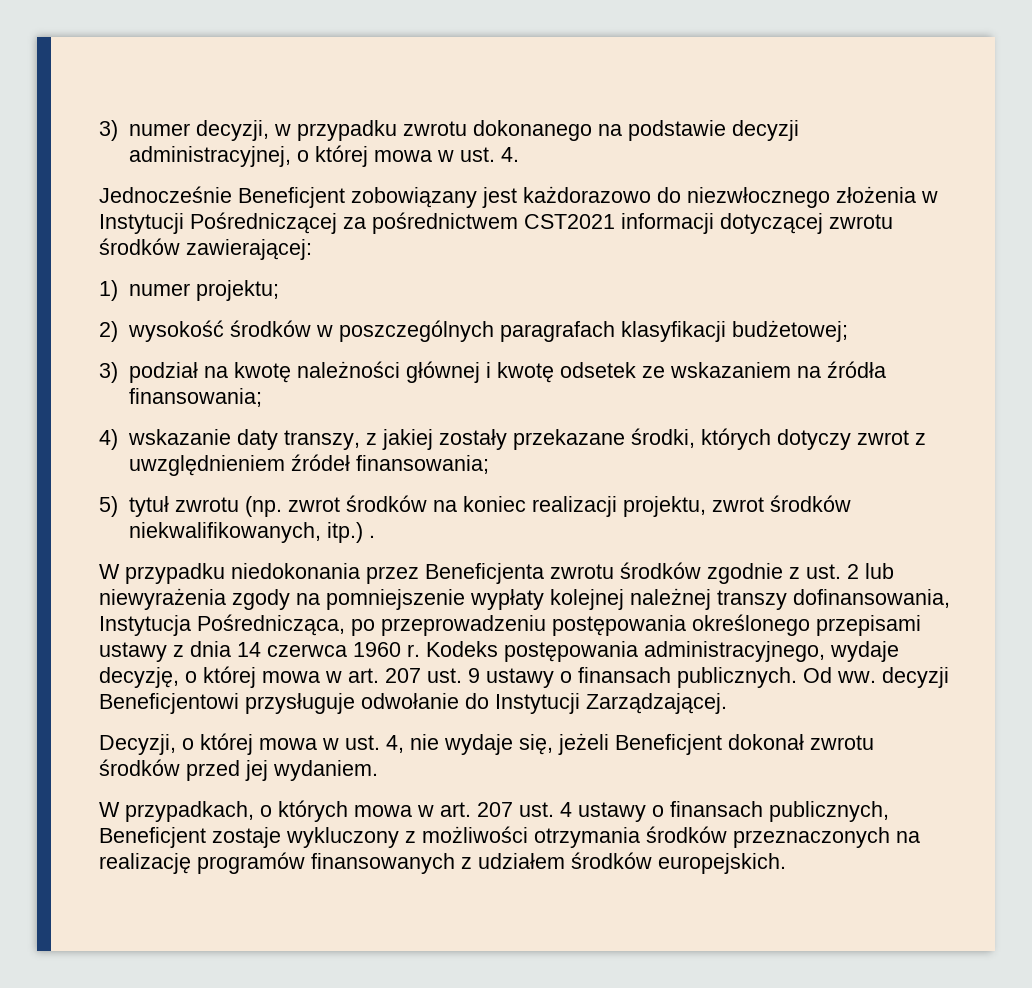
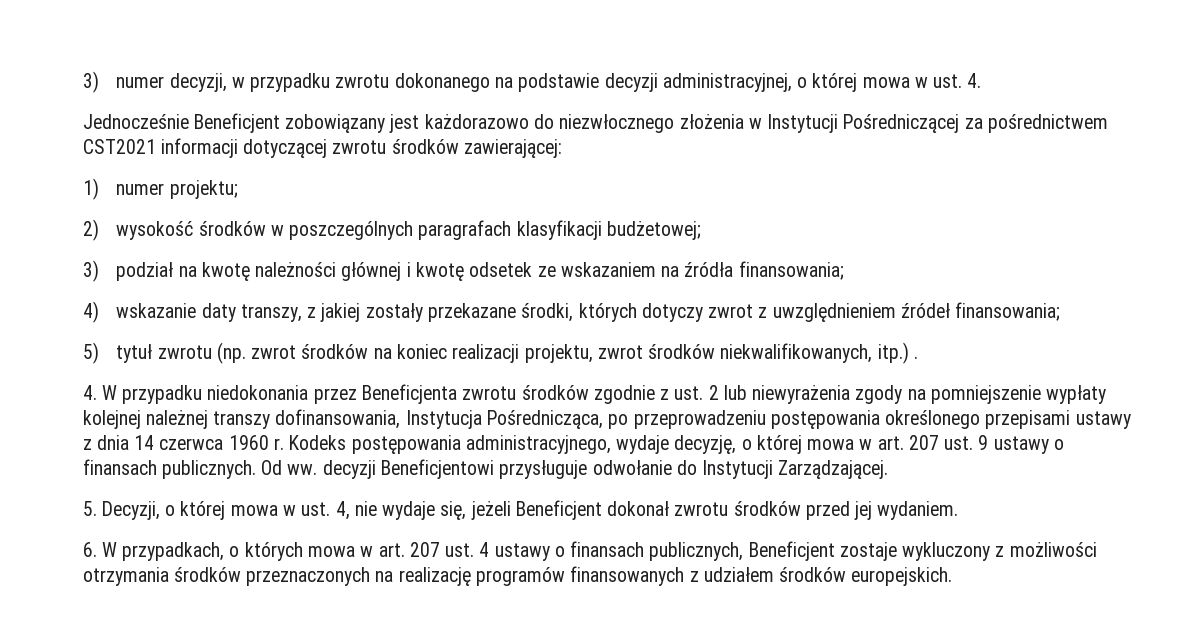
(375, 536) none -> [82,385,97,400] 4.
(728, 703) none -> [82,501,97,516] 5.
(379, 770) none -> [82,542,97,557] 6.

